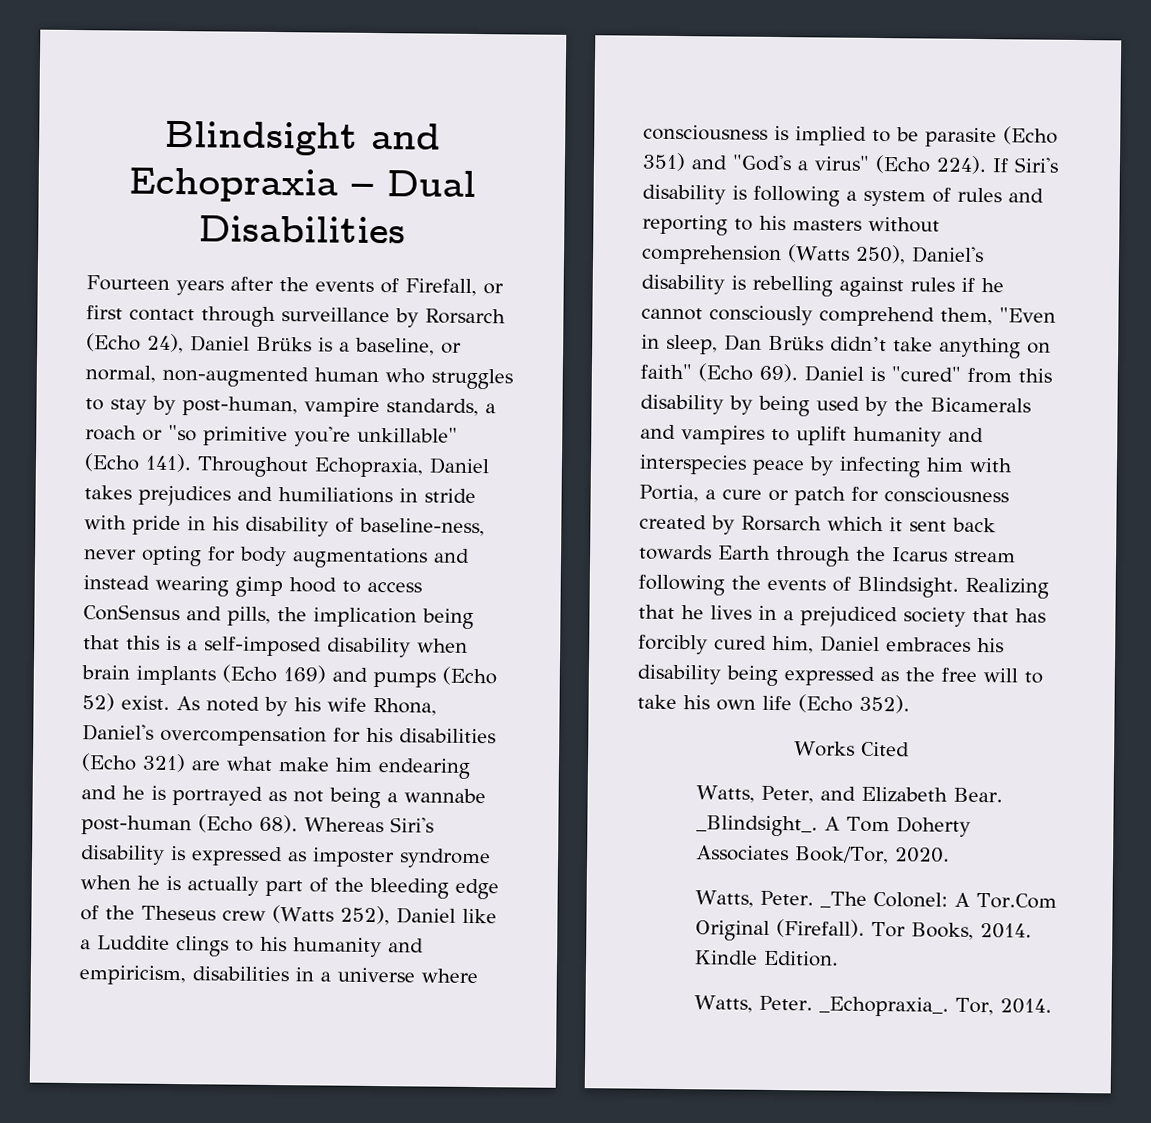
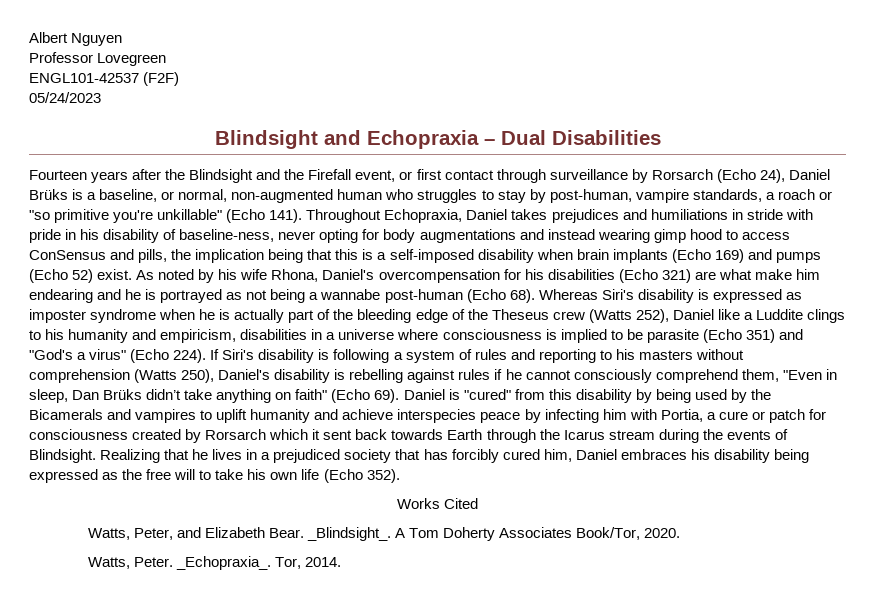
(164, 138) none -> [29,32,123,46] [29,52,167,66] [29,72,180,86] [29,92,101,103] Albert Nguyen // Professor Lovegreen // ENGL101-42537 (F2F) // 05/24/2023 //
[315,278,477,297] events of Firefall, -> [189,169,396,183] Blindsight and the Firefall event,
(984, 435) none -> [342,409,394,420] achieve
[638,574,725,596] following -> [658,429,699,443] during
[694,890,1057,909] [694,919,1032,941] [693,950,839,967] // Watts, Peter. _The Colonel: A Tor.Com Original (Firefall). Tor Books, 2014. Kindle Edition. -> (681, 533) none

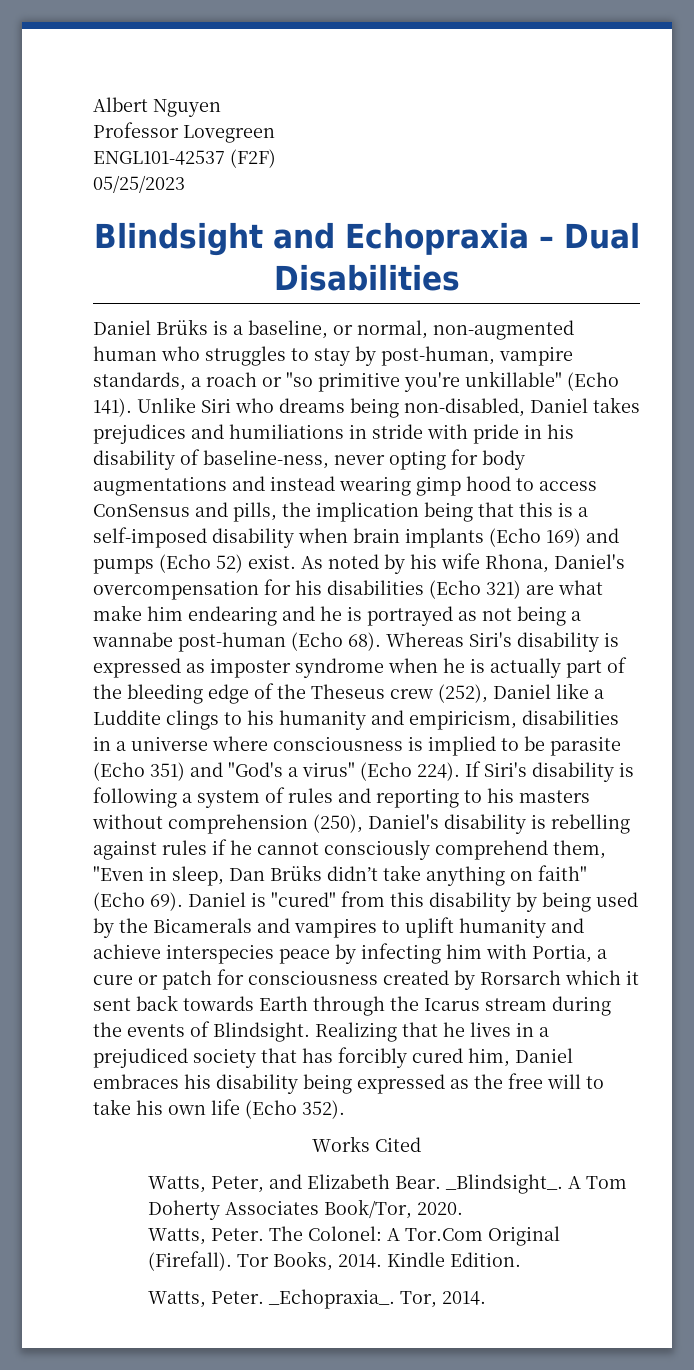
[29,92,101,103] 05/24/2023 -> [93,175,185,193] 05/25/2023
[29,169,785,183] Fourteen years after the Blindsight and the Firefall event, or first contact through surveillance by Rorsarch (Echo 24), -> (460, 277) none
[306,209,463,223] Throughout Echopraxia, -> [137,397,525,418] Unlike Siri who dreams being non-disabled,
[588,309,669,323] (Watts 252), -> [438,684,488,703] (252),
[134,369,215,383] (Watts 250), -> [313,814,363,833] (250),
(681, 533) none -> [148,1226,561,1246] [148,1251,522,1271] // Watts, Peter. The Colonel: A Tor.Com Original (Firefall). Tor Books, 2014. Kindle Edition.

